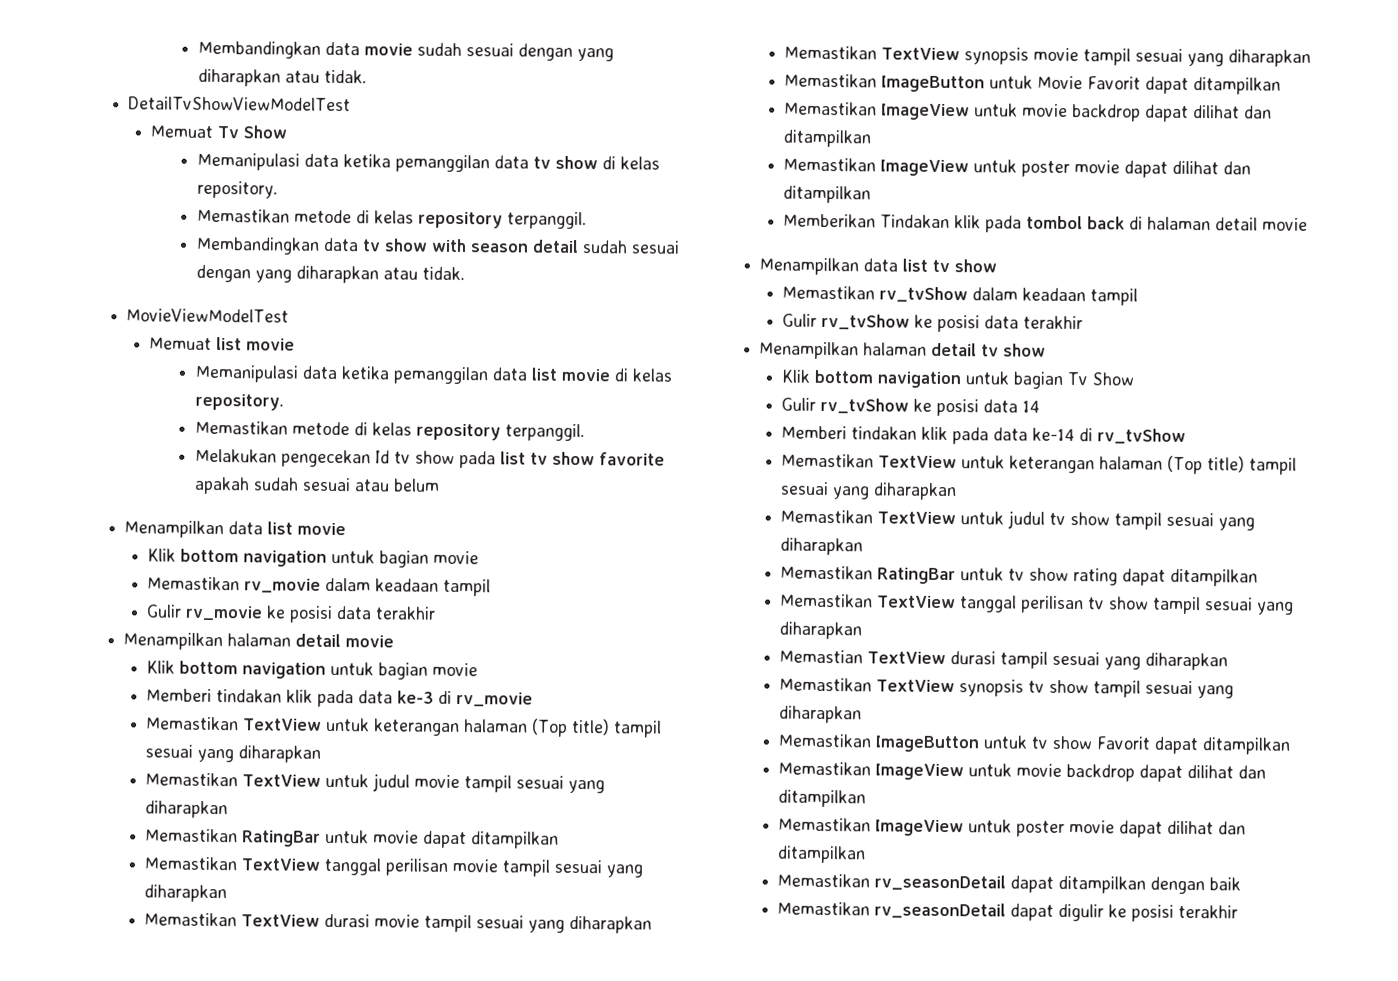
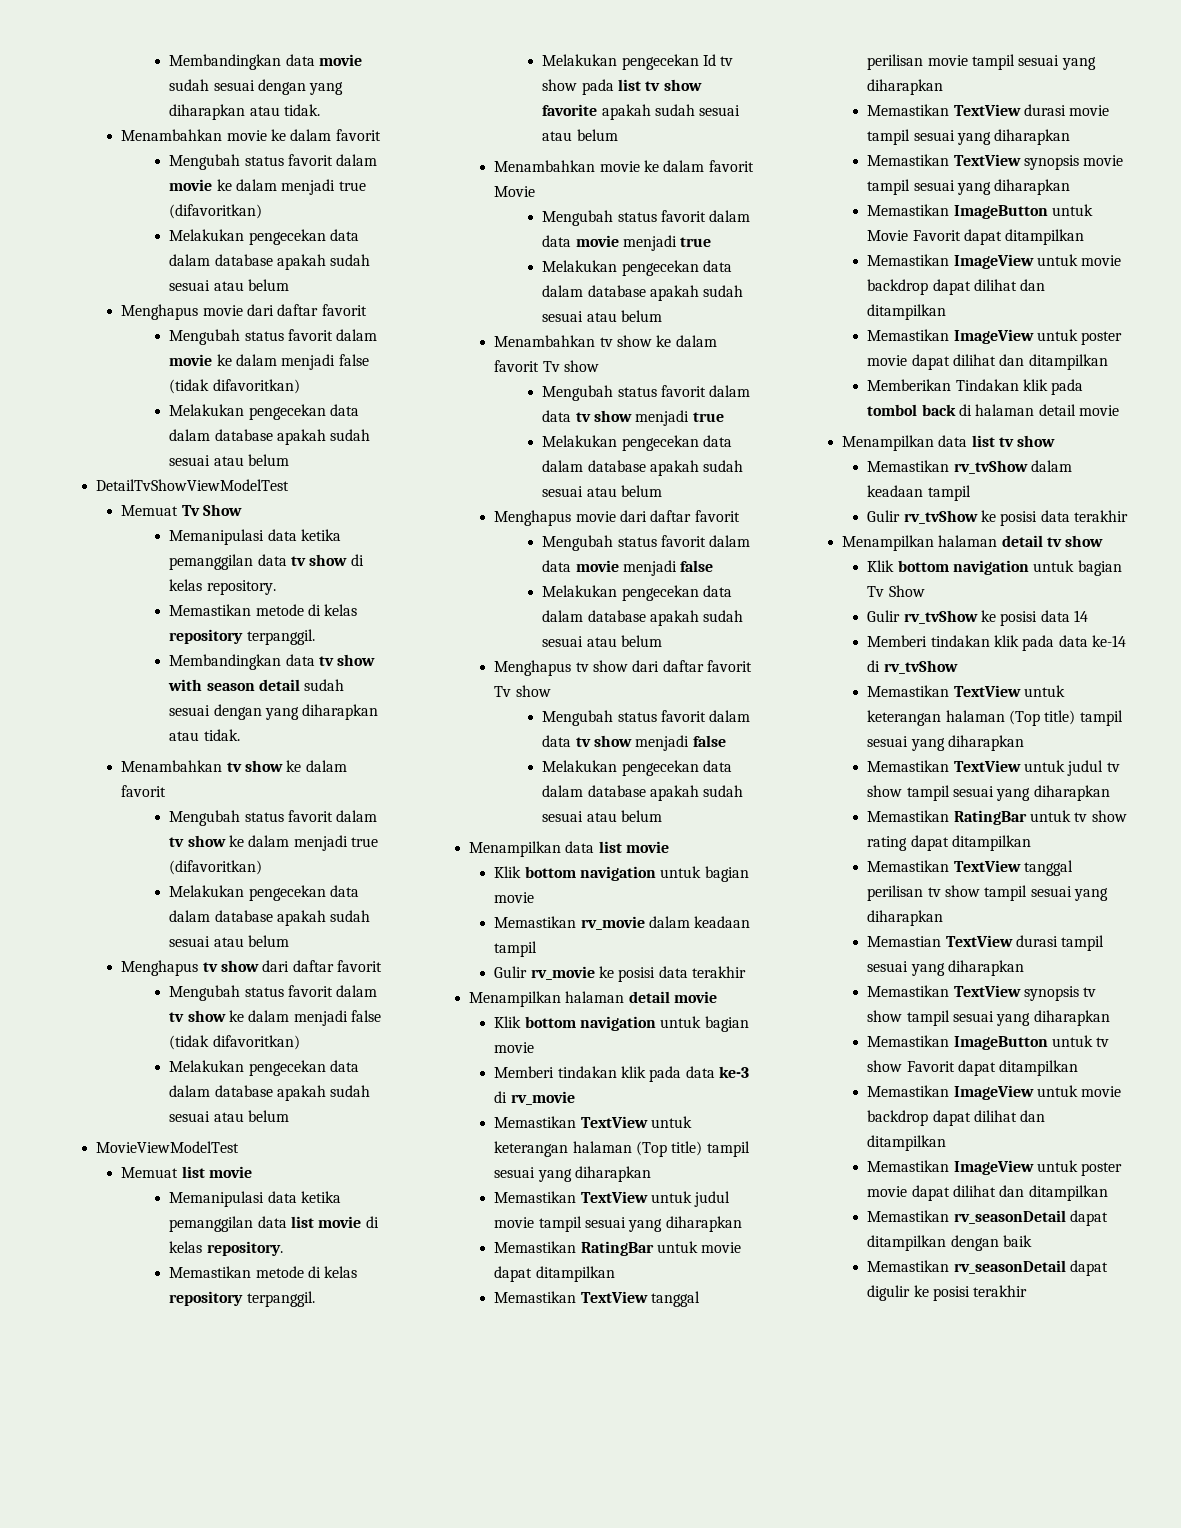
(367, 76) none -> [121,129,381,141] [169,154,378,170] [169,179,366,195] [169,204,263,219] [169,229,359,245] [169,254,371,270] [169,279,289,291] [121,304,367,320] [169,329,378,345] [169,354,369,370] [169,379,300,394] [169,404,359,420] [169,429,371,445] [169,454,289,466] // Menambahkan movie ke dalam favorit // Mengubah status favorit dalam movie ke dalam menjadi true (difavoritkan) // Melakukan pengecekan data dalam database apakah sudah sesuai atau belum // Menghapus movie dari daftar favorit // Mengubah status favorit dalam movie ke dalam menjadi false (tidak difavoritkan) // Melakukan pengecekan data dalam database apakah sudah sesuai atau belum
(465, 273) none -> [121,760,347,772] [121,785,167,797] [169,810,378,826] [169,835,378,851] [169,860,263,875] [169,885,359,901] [169,910,371,926] [169,935,289,947] [121,960,383,976] [169,985,378,1001] [169,1010,381,1026] [169,1035,300,1050] [169,1060,359,1076] [169,1085,371,1101] [169,1110,289,1122] // Menambahkan tv show ke dalam favorit // Mengubah status favorit dalam tv show ke dalam menjadi true (difavoritkan) // Melakukan pengecekan data dalam database apakah sudah sesuai atau belum // Menghapus tv show dari daftar favorit // Mengubah status favorit dalam tv show ke dalam menjadi false (tidak difavoritkan) // Melakukan pengecekan data dalam database apakah sudah sesuai atau belum
(440, 485) none -> [494,160,754,172] [494,186,536,197] [542,210,751,226] [542,235,712,251] [542,260,732,276] [542,285,744,301] [542,310,662,322] [494,335,717,347] [494,360,600,372] [542,385,751,401] [542,410,724,426] [542,435,732,451] [542,460,744,476] [542,485,662,497] [494,510,740,526] [542,535,751,551] [542,560,714,576] [542,585,732,601] [542,610,744,626] [542,635,662,647] [494,660,753,676] [494,685,551,697] [542,710,751,726] [542,735,726,751] [542,760,732,776] [542,785,744,801] [542,810,662,822] // Menambahkan movie ke dalam favorit Movie // Mengubah status favorit dalam data movie menjadi true // Melakukan pengecekan data dalam database apakah sudah sesuai atau belum // Menambahkan tv show ke dalam favorit Tv show // Mengubah status favorit dalam data tv show menjadi true // Melakukan pengecekan data dalam database apakah sudah sesuai atau belum // Menghapus movie dari daftar favorit // Mengubah status favorit dalam data movie menjadi false // Melakukan pengecekan data dalam database apakah sudah sesuai atau belum // Menghapus tv show dari daftar favorit Tv show // Mengubah status favorit dalam data tv show menjadi false // Melakukan pengecekan data dalam database apakah sudah sesuai atau belum

